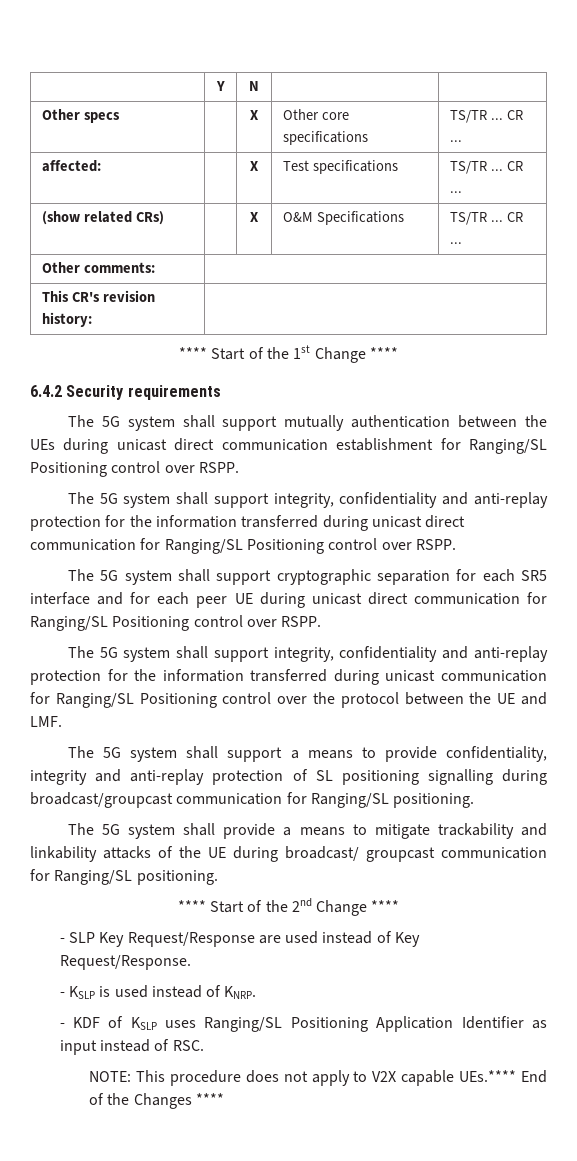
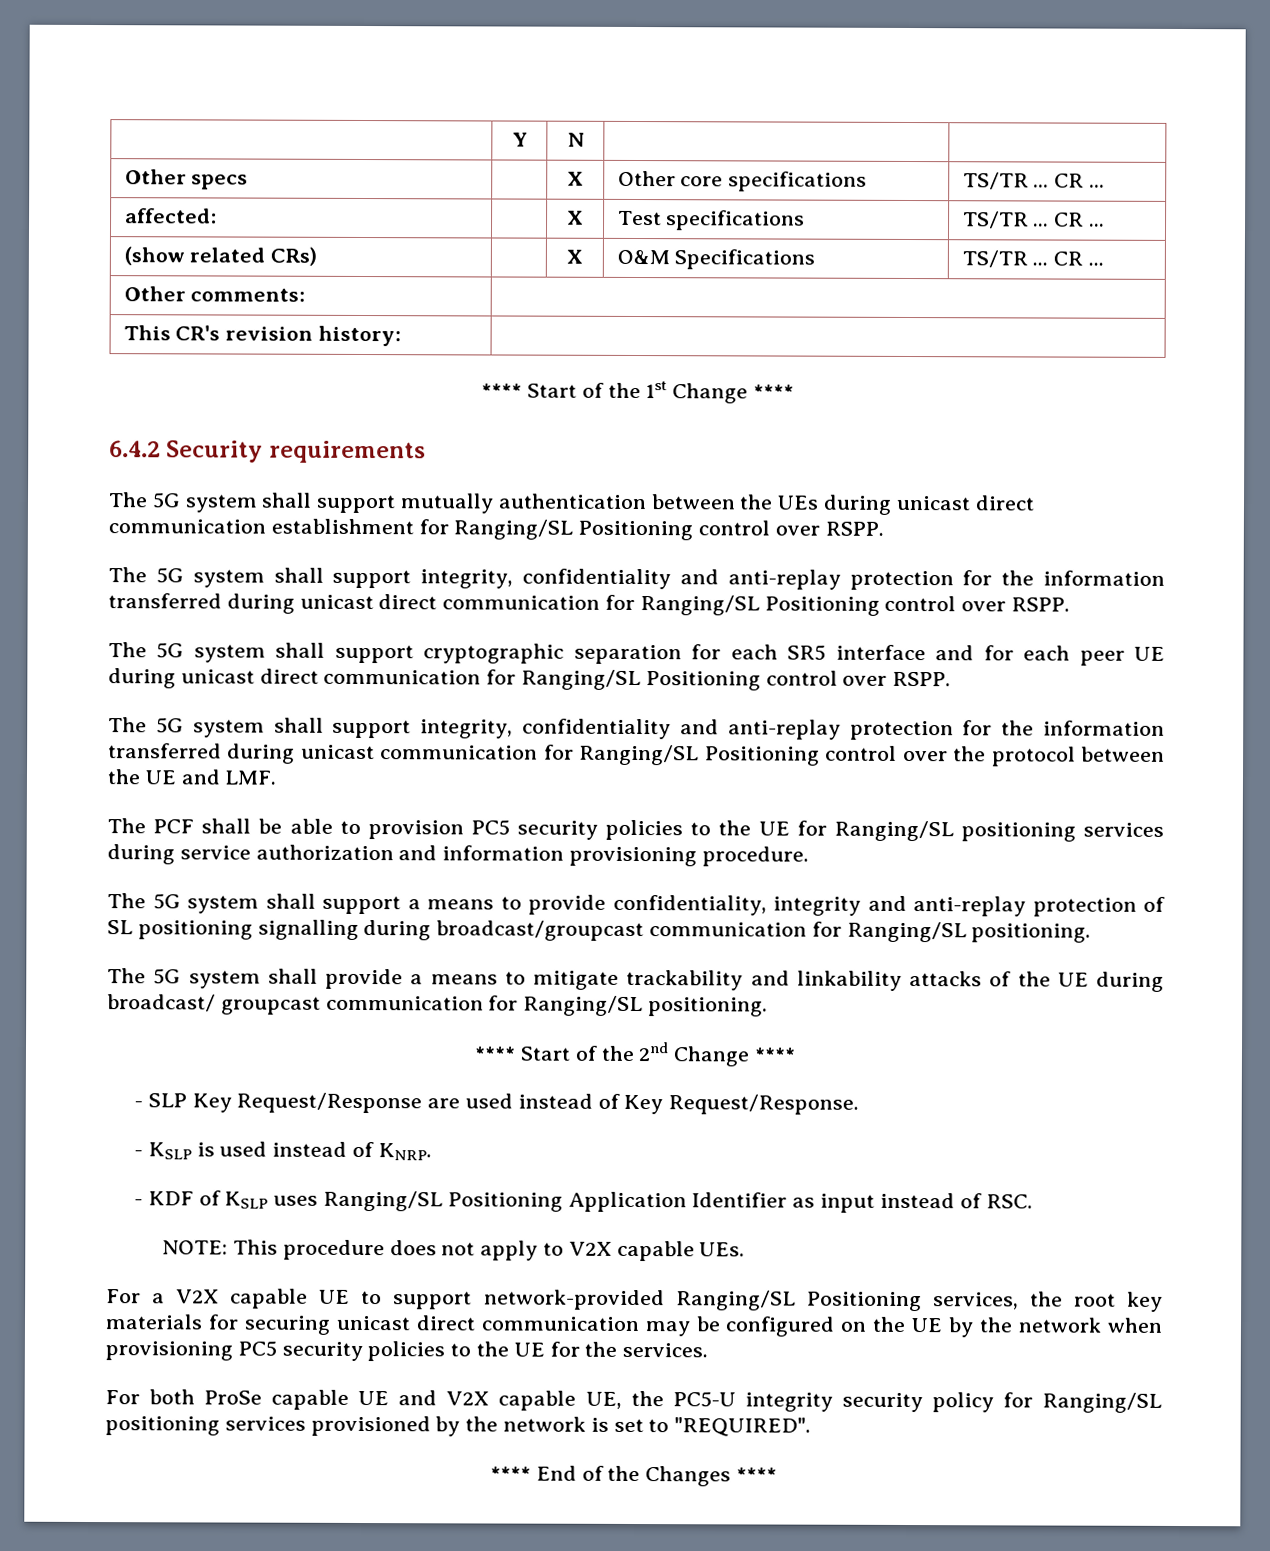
(62, 721) none -> [107,818,1164,842] [107,844,809,867] // The PCF shall be able to provision PC5 security policies to the UE for Ranging/SL positioning services during service authorization and information provisioning procedure.
[459,1070,517,1082] UEs.**** -> [699,1242,746,1257] [106,1288,1163,1312] [105,1314,1163,1338] [105,1340,709,1362] [105,1389,1163,1413] [105,1415,812,1437] [489,1466,531,1481] UEs. // For a V2X capable UE to support network-provided Ranging/SL Positioning services, the root key materials for securing unicast direct communication may be configured on the UE by the network when provisioning PC5 security policies to the UE for the services. // For both ProSe capable UE and V2X capable UE, the PC5-U integrity security policy for Ranging/SL positioning services provisioned by the network is set to "REQUIRED". // ****

